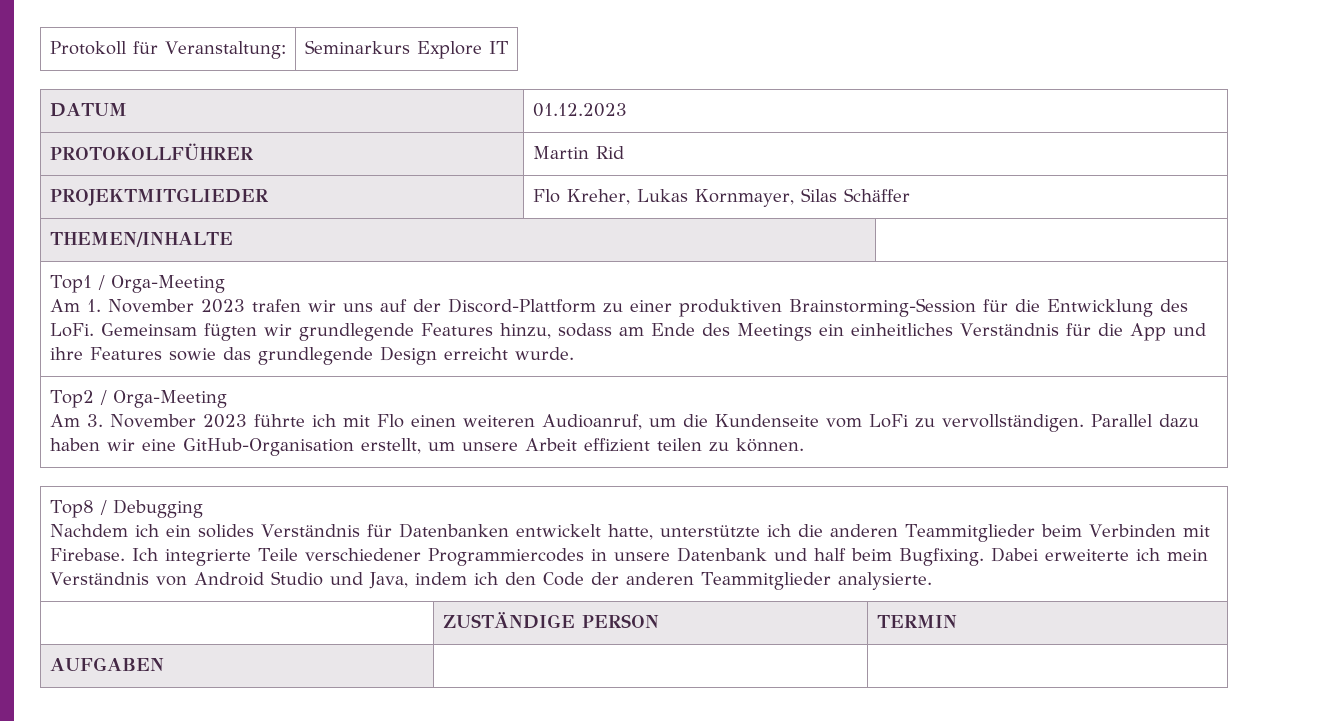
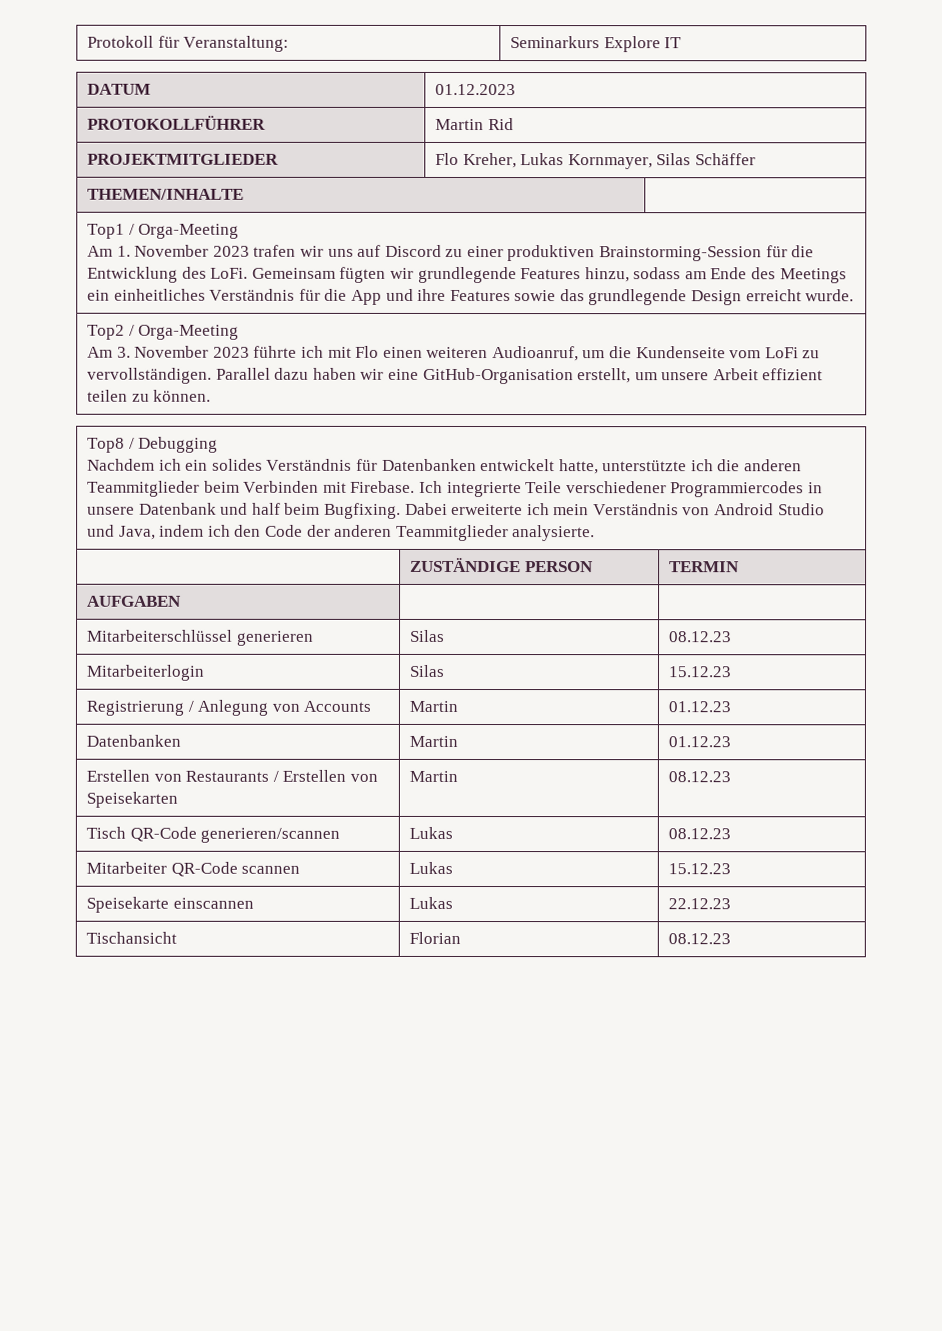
[412,298,596,313] der Discord-Plattform -> [384,244,442,257] Discord
(164, 664) none -> [86,629,314,646] [409,629,445,642] [668,631,732,643] [85,664,205,681] [408,664,445,677] [667,666,731,678] [85,699,372,716] [408,700,458,712] [667,701,731,713] [85,734,181,747] [408,735,458,747] [667,736,731,748] [85,769,378,782] [85,791,178,808] [408,770,458,782] [667,771,731,783] [85,826,341,843] [408,826,453,839] [667,828,731,840] [85,861,301,877] [408,861,453,874] [667,863,731,875] [85,896,254,913] [408,896,453,909] [667,898,731,910] [85,931,177,944] [408,931,461,944] [667,933,731,945] // Mitarbeiterschlüssel generieren | Silas | 08.12.23 // Mitarbeiterlogin | Silas | 15.12.23 // Registrierung / Anlegung von Accounts | Martin | 01.12.23 // Datenbanken | Martin | 01.12.23 // Erstellen von Restaurants / Erstellen von Speisekarten | Martin | 08.12.23 // Tisch QR-Code generieren/scannen | Lukas | 08.12.23 // Mitarbeiter QR-Code scannen | Lukas | 15.12.23 // Speisekarte einscannen | Lukas | 22.12.23 // Tischansicht | Florian | 08.12.23

